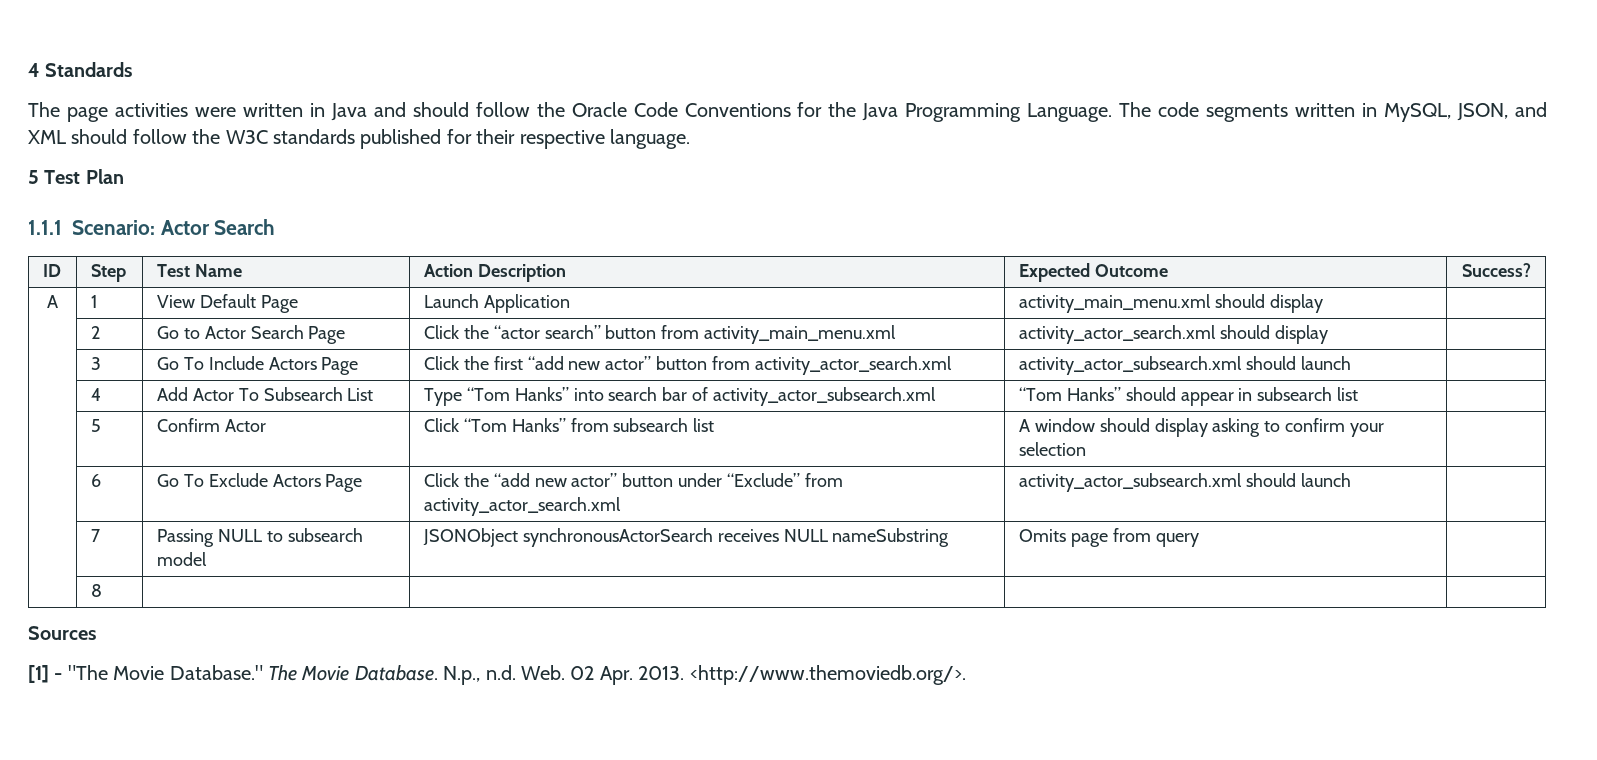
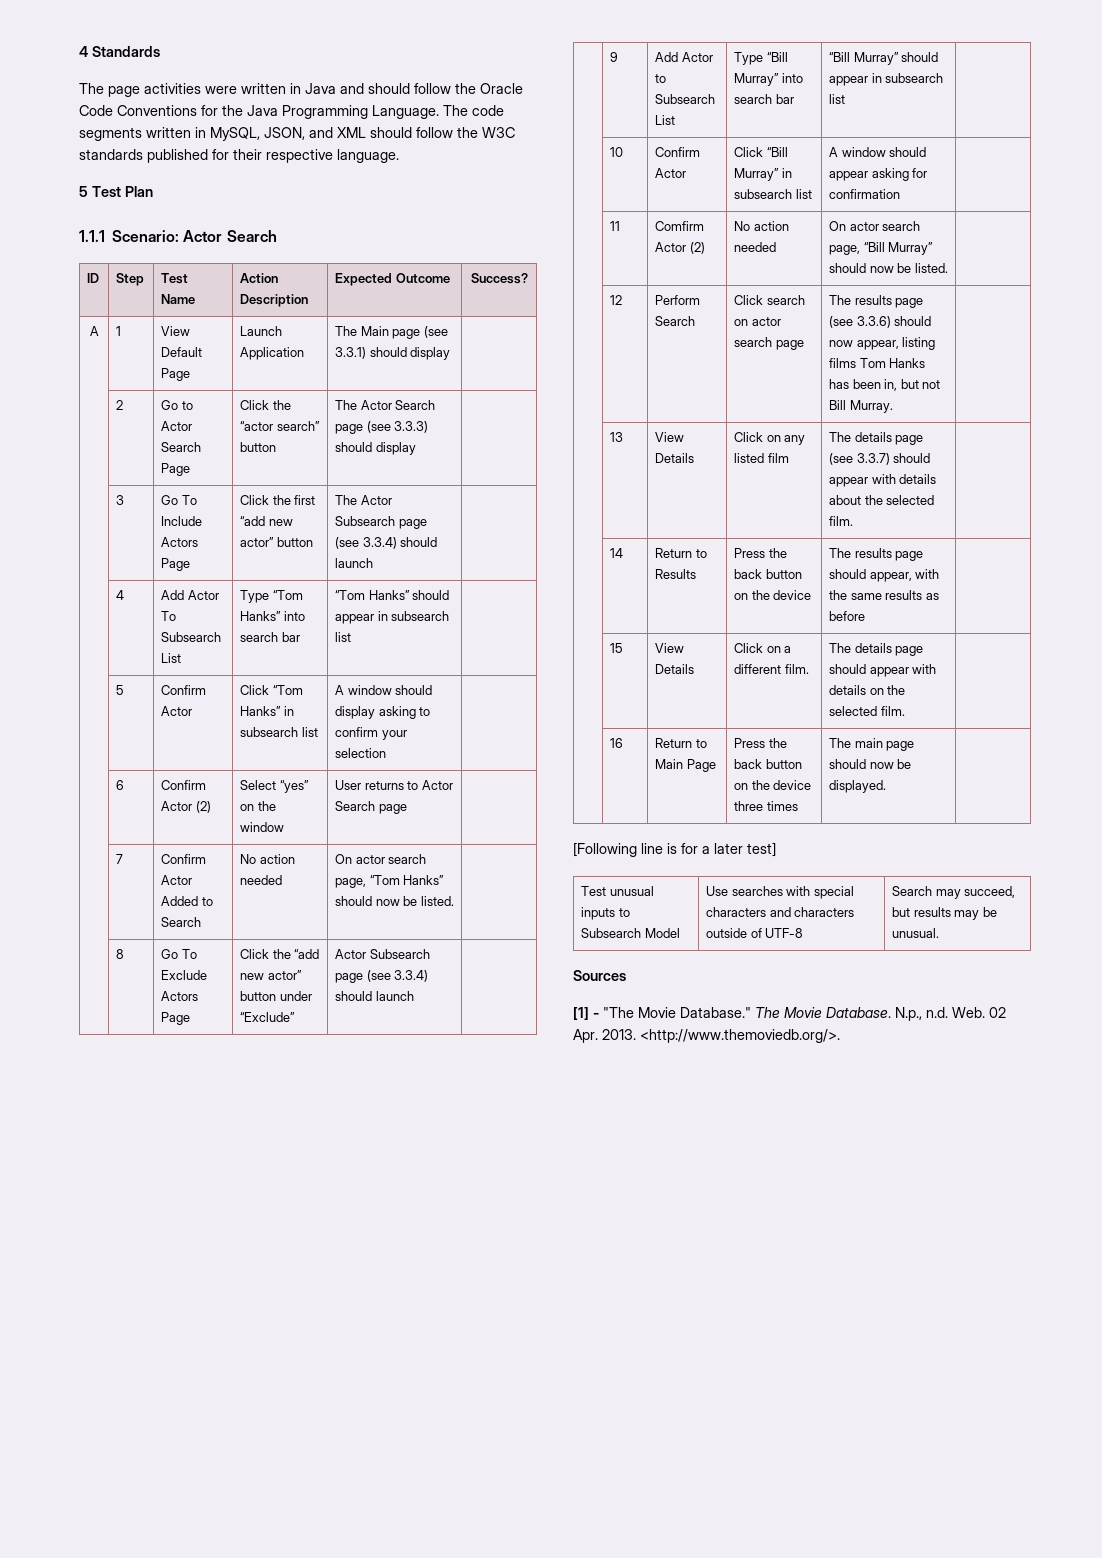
[1018,294,1211,313] activity_main_menu.xml -> [335,326,448,339] [335,347,367,359] The Main page (see 3.3.1)
[661,325,897,344] [1018,325,1216,344] from activity_main_menu.xml | activity_actor_search.xml -> [335,400,436,410] [335,421,429,434] | The Actor Search page (see 3.3.3)
[712,356,952,375] [1018,356,1242,375] from activity_actor_search.xml | activity_actor_subsearch.xml -> [335,495,392,505] [335,516,427,529] [335,537,397,549] | The Actor Subsearch page (see 3.3.4)
[692,387,936,406] of activity_actor_subsearch.xml -> (300, 637) none
[570,418,609,432] from -> [283,706,294,716] in
(101, 480) none -> [161,780,207,790] [161,801,211,813] [240,780,309,793] [240,801,276,811] [240,822,285,832] [335,780,453,790] [335,801,407,814] [116,854,124,864] [161,854,207,864] [161,875,193,885] [161,896,213,906] [161,917,202,927] [240,854,295,864] [240,875,283,885] [335,854,427,864] [335,875,445,888] [335,896,454,906] [116,949,125,959] | Confirm Actor (2) | Select “yes” on the window | User returns to Actor Search page | // | 7 | Confirm Actor Added to Search | No action needed | On actor search page, “Tom Hanks” should now be listed. | // | 8
[804,473,843,487] [423,497,621,516] [1018,473,1351,492] [90,529,100,542] [156,528,363,547] [156,552,207,566] [422,528,950,547] [1018,528,1199,547] [90,584,102,597] from activity_actor_search.xml | activity_actor_subsearch.xml should launch | // | 7 | Passing NULL to subsearch model | JSONObject synchronousActorSearch receives NULL nameSubstring | Omits page from query | // | 8 | | | | -> [335,949,430,959] [335,970,429,983] [335,991,414,1001] [610,52,619,62] [655,52,713,62] [655,74,667,83] [655,94,716,104] [655,115,676,125] [734,52,788,65] [734,73,803,86] [734,94,794,104] [829,52,939,65] [829,73,944,86] [829,94,846,104] [610,147,624,157] [655,147,701,157] [655,168,687,178] [734,147,788,157] [734,168,792,181] [734,189,812,199] [829,147,927,157] [829,168,928,181] [829,189,901,199] [610,221,621,231] [655,221,705,231] [655,242,705,254] [734,221,789,231] [734,242,777,252] [829,221,921,231] [829,242,934,255] [829,263,948,273] [610,295,623,305] [655,295,701,305] [655,316,696,326] [734,295,805,305] [734,317,781,326] [734,337,804,350] [829,295,924,308] [829,316,932,328] [829,337,936,350] [829,358,926,368] [829,379,941,391] [829,400,893,413] [610,432,624,442] [655,432,685,442] [655,453,695,463] [734,432,806,445] [734,453,789,463] [829,432,924,445] [829,453,931,465] [829,474,937,487] [829,495,935,505] [829,516,854,526] [610,548,624,558] [655,548,707,558] [655,569,697,579] [734,548,787,558] [734,569,802,579] [734,590,812,600] [829,548,924,561] [829,569,940,582] [829,590,939,600] [829,611,866,621] [610,643,624,653] [655,643,685,653] [655,664,695,674] [734,643,792,653] [734,664,809,674] [829,643,924,656] [829,664,937,677] [829,685,906,695] [829,706,905,716] [610,738,624,748] [655,738,707,748] [655,759,716,772] [734,738,787,748] [734,759,802,769] [734,780,812,790] [734,801,798,811] [829,738,915,751] [829,759,912,769] [829,780,887,793] [573,842,776,857] [581,886,654,896] [581,907,630,920] [581,928,680,938] [706,886,854,899] [706,907,855,917] [706,928,804,938] [892,886,1016,899] [892,907,997,920] [892,928,940,938] | Actor Subsearch page (see 3.3.4) should launch | // | 9 | Add Actor to Subsearch List | Type “Bill Murray” into search bar | “Bill Murray” should appear in subsearch list | // | 10 | Confirm Actor | Click “Bill Murray” in subsearch list | A window should appear asking for confirmation | // | 11 | Comfirm Actor (2) | No action needed | On actor search page, “Bill Murray” should now be listed. | // | 12 | Perform Search | Click search on actor search page | The results page (see 3.3.6) should now appear, listing films Tom Hanks has been in, but not Bill Murray. | // | 13 | View Details | Click on any listed film | The details page (see 3.3.7) should appear with details about the selected film. | // | 14 | Return to Results | Press the back button on the device | The results page should appear, with the same results as before | // | 15 | View Details | Click on a different film. | The details page should appear with details on the selected film. | // | 16 | Return to Main Page | Press the back button on the device three times | The main page should now be displayed. | // [Following line is for a later test] // Test unusual inputs to Subsearch Model | Use searches with special characters and characters outside of UTF-8 | Search may succeed, but results may be unusual.

